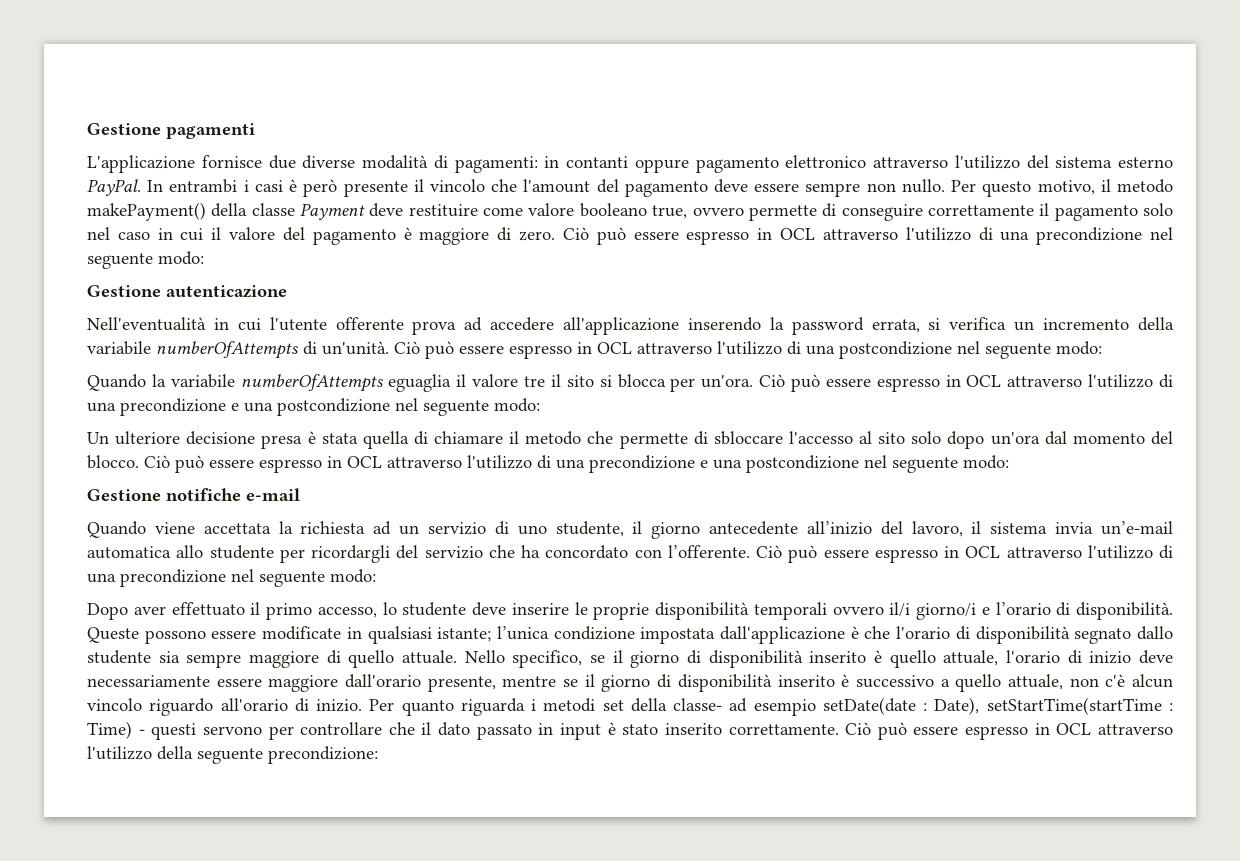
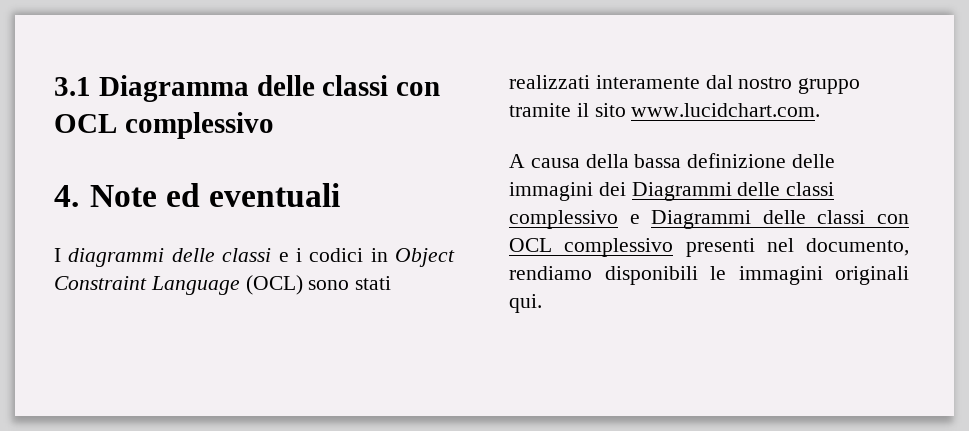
[87,123,255,139] [87,155,1173,173] [87,179,1174,197] [87,202,1174,221] [87,227,1174,245] [87,251,204,269] [87,285,287,298] [87,317,1174,335] [87,341,1102,359] [87,374,1174,392] [87,398,540,416] [87,431,1174,449] [87,455,1009,473] [87,488,300,501] [87,521,1174,539] [87,545,1173,563] [87,569,376,587] [87,602,1173,620] [87,626,1174,644] [87,650,1173,668] [87,674,1174,692] [87,697,1174,716] [87,721,1173,740] [87,746,378,764] Gestione pagamenti // L'applicazione fornisce due diverse modalità di pagamenti: in contanti oppure pagamento elettronico attraverso l'utilizzo del sistema esterno PayPal. In entrambi i casi è però presente il vincolo che l'amount del pagamento deve essere sempre non nullo. Per questo motivo, il metodo makePayment() della classe Payment deve restituire come valore booleano true, ovvero permette di conseguire correttamente il pagamento solo nel caso in cui il valore del pagamento è maggiore di zero. Ciò può essere espresso in OCL attraverso l'utilizzo di una precondizione nel seguente modo: // Gestione autenticazione // Nell'eventualità in cui l'utente offerente prova ad accedere all'applicazione inserendo la password errata, si verifica un incremento della variabile numberOfAttempts di un'unità. Ciò può essere espresso in OCL attraverso l'utilizzo di una postcondizione nel seguente modo: // Quando la variabile numberOfAttempts eguaglia il valore tre il sito si blocca per un'ora. Ciò può essere espresso in OCL attraverso l'utilizzo di una precondizione e una postcondizione nel seguente modo: // Un ulteriore decisione presa è stata quella di chiamare il metodo che permette di sbloccare l'accesso al sito solo dopo un'ora dal momento del blocco. Ciò può essere espresso in OCL attraverso l'utilizzo di una precondizione e una postcondizione nel seguente modo: // Gestione notifiche e-mail // Quando viene accettata la richiesta ad un servizio di uno studente, il giorno antecedente all’inizio del lavoro, il sistema invia un’e-mail automatica allo studente per ricordargli del servizio che ha concordato con l’offerente. Ciò può essere espresso in OCL attraverso l'utilizzo di una precondizione nel seguente modo: // Dopo aver effettuato il primo accesso, lo studente deve inserire le proprie disponibilità temporali ovvero il/i giorno/i e l’orario di disponibilità. Queste possono essere modificate in qualsiasi istante; l’unica condizione impostata dall'applicazione è che l'orario di disponibilità segnato dallo studente sia sempre maggiore di quello attuale. Nello specifico, se il giorno di disponibilità inserito è quello attuale, l'orario di inizio deve necessariamente essere maggiore dall'orario presente, mentre se il giorno di disponibilità inserito è successivo a quello attuale, non c'è alcun vincolo riguardo all'orario di inizio. Per quanto riguarda i metodi set della classe- ad esempio setDate(date : Date), setStartTime(startTime : Time) - questi servono per controllare che il dato passato in input è stato inserito correttamente. Ciò può essere espresso in OCL attraverso l'utilizzo della seguente precondizione: -> [54,75,441,102] [54,112,274,139] [54,183,340,207] [54,248,455,267] [54,275,392,295] [509,75,861,94] [509,103,821,117] [509,153,836,168] [509,182,835,201] [509,210,909,229] [509,238,909,257] [509,266,909,285] [509,294,542,313] 3.1 Diagramma delle classi con OCL complessivo // 4. Note ed eventuali // I diagrammi delle classi e i codici in Object Constraint Language (OCL) sono stati realizzati interamente dal nostro gruppo tramite il sito www.lucidchart.com. // A causa della bassa definizione delle immagini dei Diagrammi delle classi complessivo e Diagrammi delle classi con OCL complessivo presenti nel documento, rendiamo disponibili le immagini originali qui.

